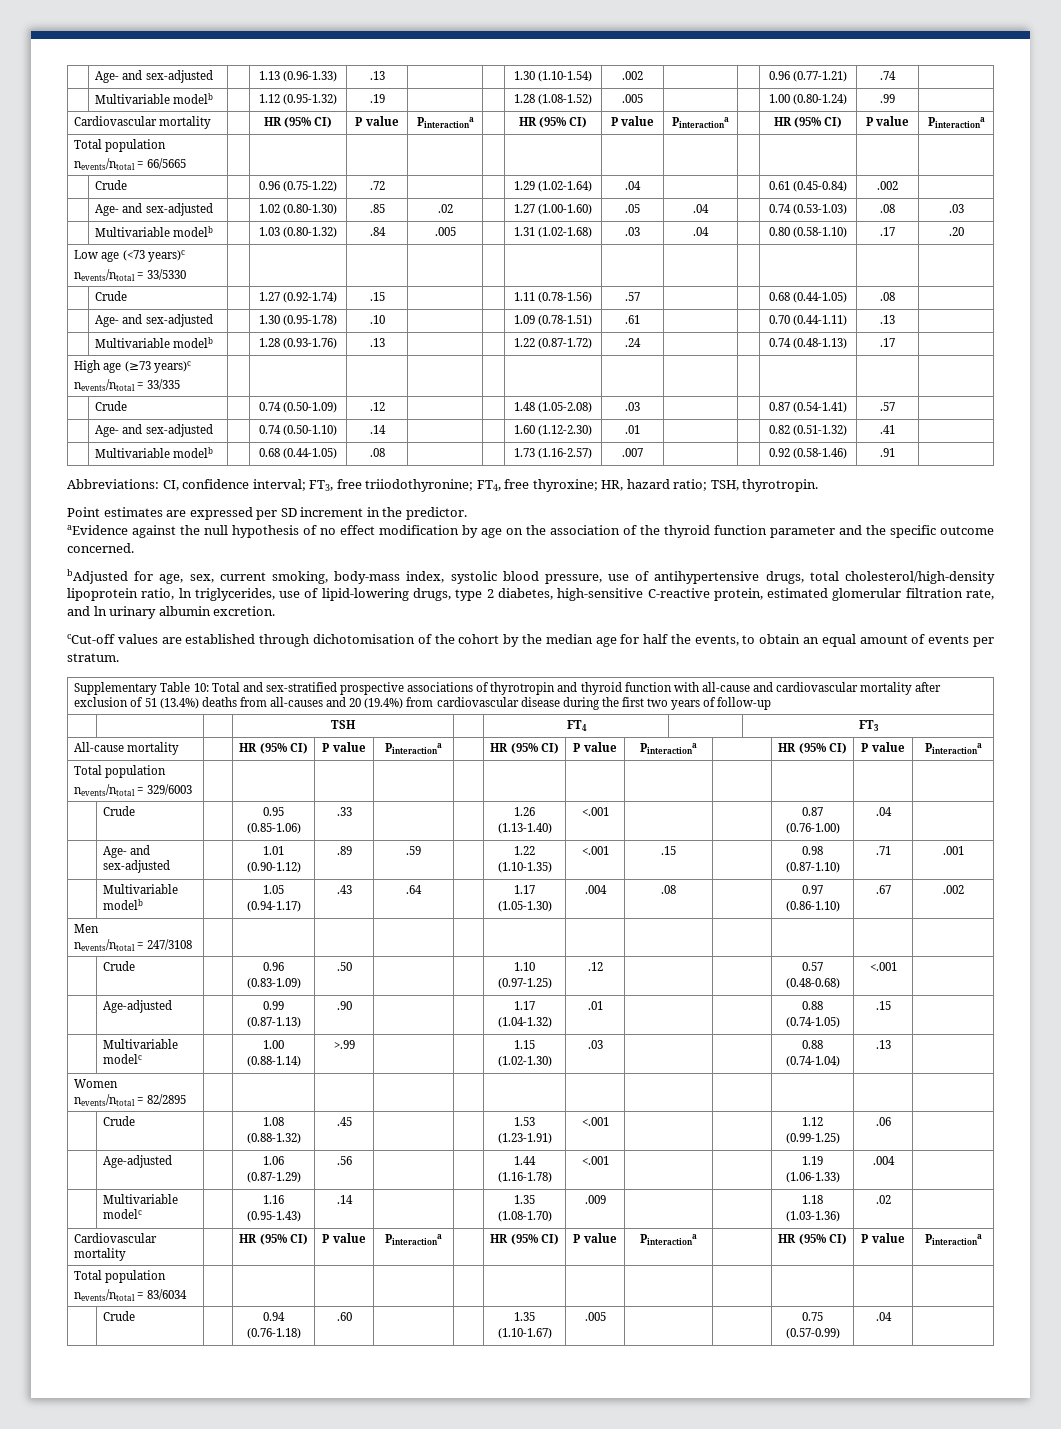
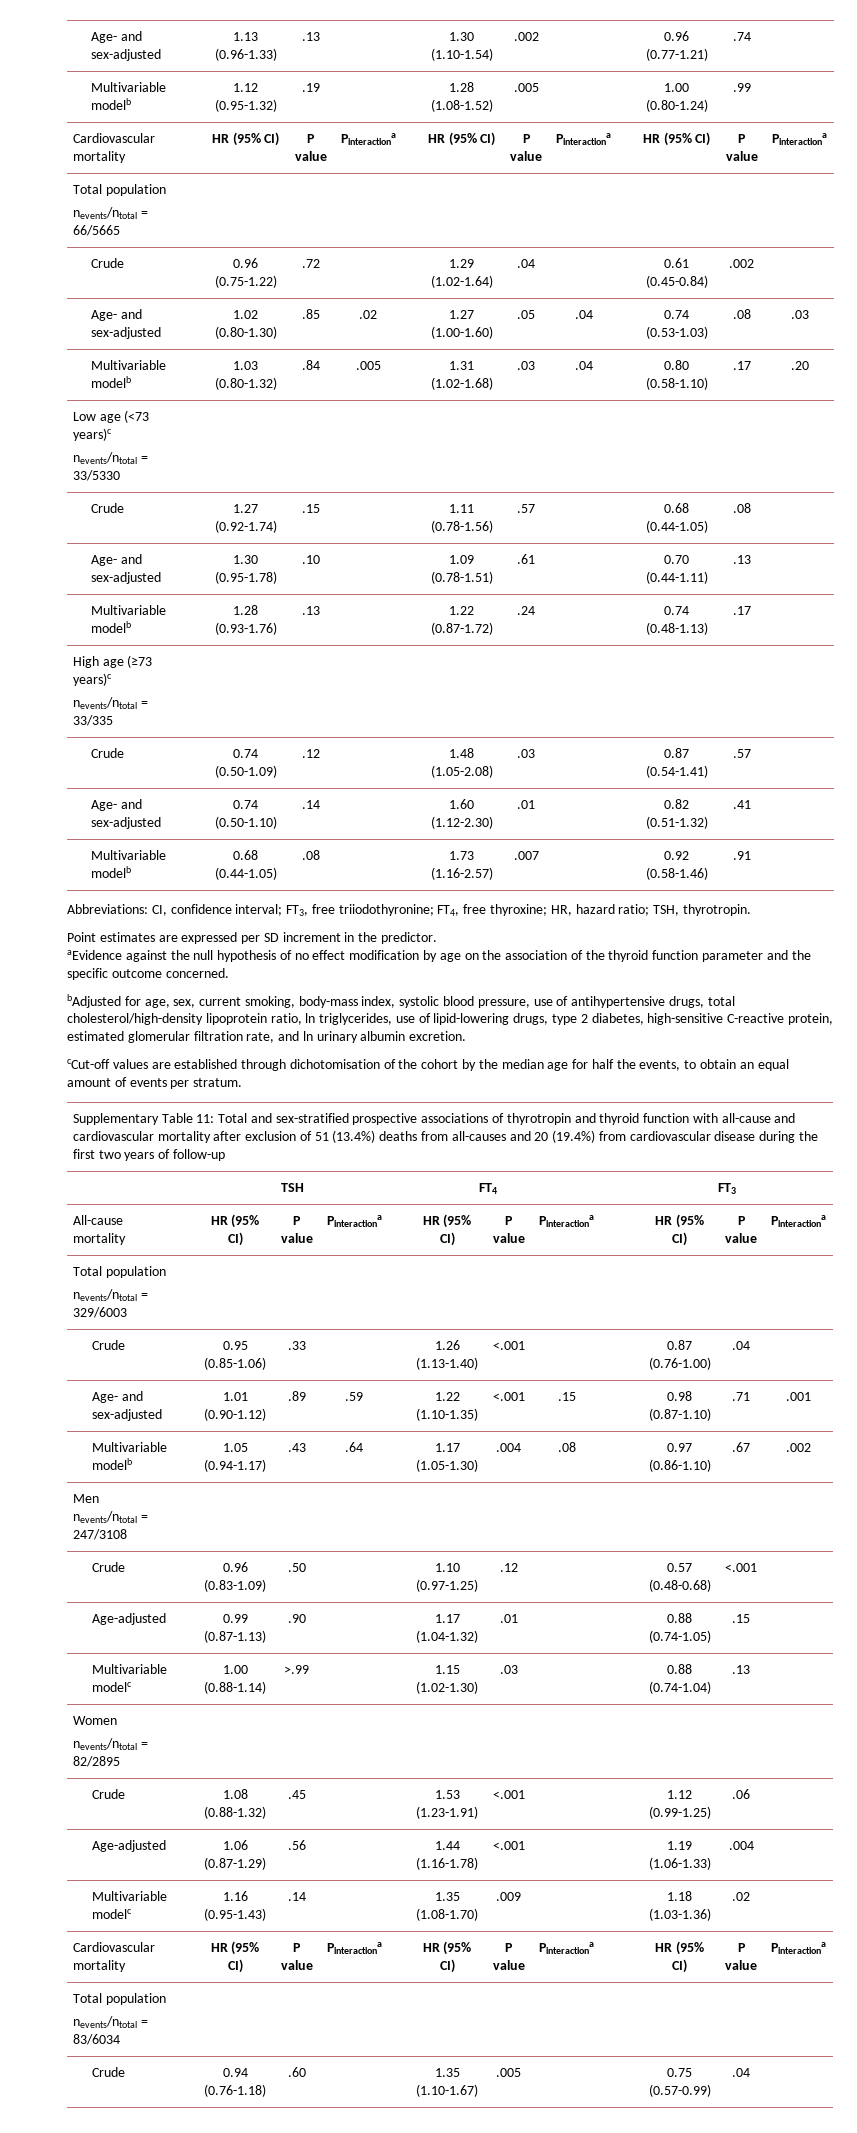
[193,683,209,692] 10: -> [196,1114,215,1123] 11:

